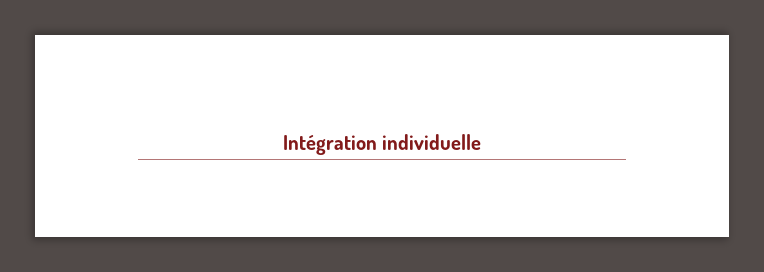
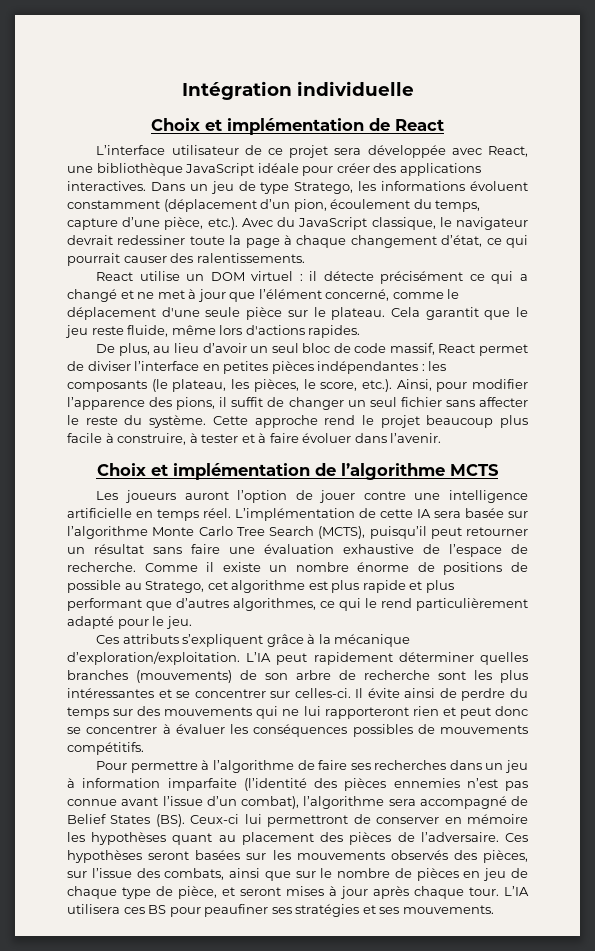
(482, 142) none -> [151,118,444,135] [96,145,529,158] [67,163,481,176] [67,181,528,194] [67,199,481,212] [67,217,528,230] [67,235,528,248] [67,253,305,266] [96,271,529,284] [67,289,460,302] [67,307,528,320] [65,325,361,338] [96,343,528,356] [67,361,447,374] [67,379,528,392] [67,397,528,410] [67,415,528,428] [67,433,442,445] [96,463,499,480] [96,490,528,503] [67,508,528,521] [67,526,528,539] [67,544,528,557] [67,562,528,575] [67,580,454,593] [67,598,528,611] [67,616,192,629] [96,634,411,647] [67,651,528,665] [67,670,528,683] [67,688,528,701] [67,706,528,719] [67,724,528,737] [67,742,144,755] [96,760,529,773] [67,778,528,791] [67,796,528,809] [67,814,528,827] [67,832,528,845] [67,850,528,863] [67,868,528,881] [67,886,529,899] [67,904,494,917] // Choix et implémentation de React // L’interface utilisateur de ce projet sera développée avec React, une bibliothèque JavaScript idéale pour créer des applications interactives. Dans un jeu de type Stratego, les informations évoluent constamment (déplacement d’un pion, écoulement du temps, capture d’une pièce, etc.). Avec du JavaScript classique, le navigateur devrait redessiner toute la page à chaque changement d’état, ce qui pourrait causer des ralentissements. // React utilise un DOM virtuel : il détecte précisément ce qui a changé et ne met à jour que l’élément concerné, comme le déplacement d'une seule pièce sur le plateau. Cela garantit que le jeu reste fluide, même lors d'actions rapides. // De plus, au lieu d’avoir un seul bloc de code massif, React permet de diviser l’interface en petites pièces indépendantes : les composants (le plateau, les pièces, le score, etc.). Ainsi, pour modifier l’apparence des pions, il suffit de changer un seul fichier sans affecter le reste du système. Cette approche rend le projet beaucoup plus facile à construire, à tester et à faire évoluer dans l’avenir. // Choix et implémentation de l’algorithme MCTS // Les joueurs auront l’option de jouer contre une intelligence artificielle en temps réel. L’implémentation de cette IA sera basée sur l’algorithme Monte Carlo Tree Search (MCTS), puisqu’il peut retourner un résultat sans faire une évaluation exhaustive de l’espace de recherche. Comme il existe un nombre énorme de positions de possible au Stratego, cet algorithme est plus rapide et plus performant que d’autres algorithmes, ce qui le rend particulièrement adapté pour le jeu. // Ces attributs s’expliquent grâce à la mécanique d’exploration/exploitation. L’IA peut rapidement déterminer quelles branches (mouvements) de son arbre de recherche sont les plus intéressantes et se concentrer sur celles-ci. Il évite ainsi de perdre du temps sur des mouvements qui ne lui rapporteront rien et peut donc se concentrer à évaluer les conséquences possibles de mouvements compétitifs. // Pour permettre à l’algorithme de faire ses recherches dans un jeu à information imparfaite (l’identité des pièces ennemies n’est pas connue avant l’issue d’un combat), l’algorithme sera accompagné de Belief States (BS). Ceux-ci lui permettront de conserver en mémoire les hypothèses quant au placement des pièces de l’adversaire. Ces hypothèses seront basées sur les mouvements observés des pièces, sur l’issue des combats, ainsi que sur le nombre de pièces en jeu de chaque type de pièce, et seront mises à jour après chaque tour. L’IA utilisera ces BS pour peaufiner ses stratégies et ses mouvements.

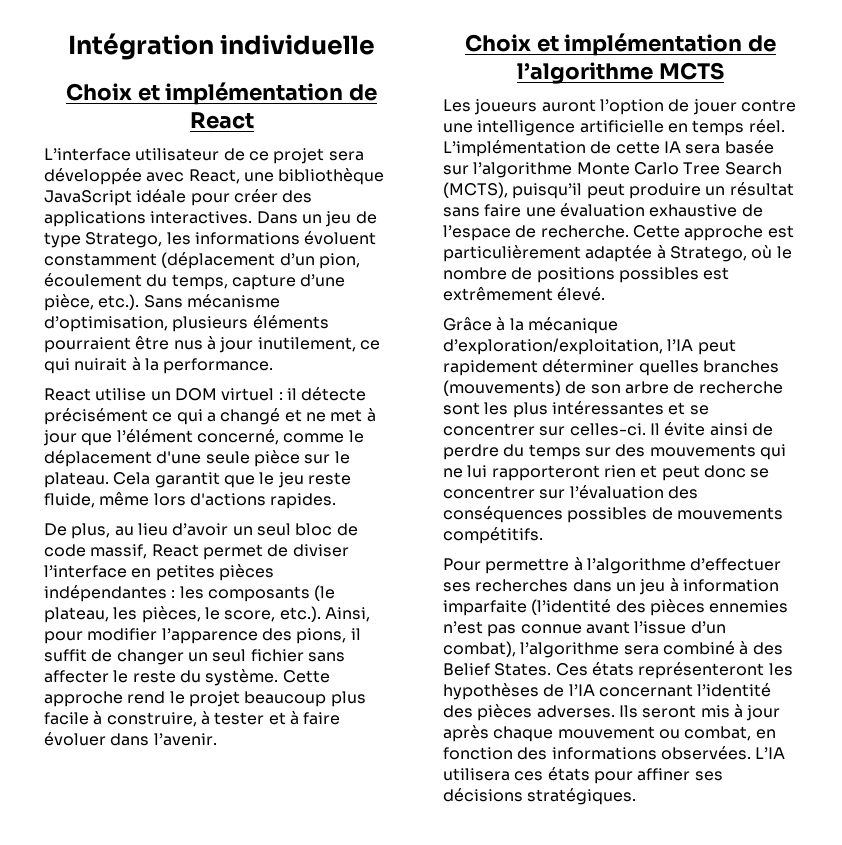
[241,217,528,230] [67,235,528,248] [67,253,305,266] Avec du JavaScript classique, le navigateur devrait redessiner toute la page à chaque changement d’état, ce qui pourrait causer des ralentissements. -> [143,294,280,308] [44,315,329,332] [44,336,380,353] [44,357,274,374] Sans mécanisme d’optimisation, plusieurs éléments pourraient être nus à jour inutilement, ce qui nuirait à la performance.
[466,527,528,536] retourner -> [628,183,701,199] produire
[144,562,528,575] [67,580,454,593] [67,598,528,611] [67,616,192,629] [96,634,304,647] Comme il existe un nombre énorme de positions de possible au Stratego, cet algorithme est plus rapide et plus performant que d’autres algorithmes, ce qui le rend particulièrement adapté pour le jeu. // Ces attributs s’expliquent grâce -> [632,225,794,241] [443,245,792,262] [443,267,730,283] [443,287,606,301] [443,317,492,331] Cette approche est particulièrement adaptée à Stratego, où le nombre de positions possibles est extrêmement élevé. // Grâce
[67,651,272,665] d’exploration/exploitation. L’IA -> [443,338,694,355] d’exploration/exploitation, l’IA
[162,724,248,734] à évaluer les -> [539,485,698,499] sur l’évaluation des
[297,760,348,770] de faire -> [690,558,782,571] d’effectuer
[419,796,528,809] [67,814,528,827] [67,832,528,845] [67,850,528,863] [67,868,528,881] [67,886,529,899] [67,904,494,917] accompagné de Belief States (BS). Ceux-ci lui permettront de conserver en mémoire les hypothèses quant au placement des pièces de l’adversaire. Ces hypothèses seront basées sur les mouvements observés des pièces, sur l’issue des combats, ainsi que sur le nombre de pièces en jeu de chaque type de pièce, et seront mises à jour après chaque tour. L’IA utilisera ces BS pour peaufiner ses stratégies et ses mouvements. -> [662,641,783,655] [443,662,793,679] [443,683,772,700] [443,704,781,721] [443,725,776,742] [443,746,786,760] [443,767,723,784] [443,788,637,805] combiné à des Belief States. Ces états représenteront les hypothèses de l’IA concernant l’identité des pièces adverses. Ils seront mis à jour après chaque mouvement ou combat, en fonction des informations observées. L’IA utilisera ces états pour affiner ses décisions stratégiques.

